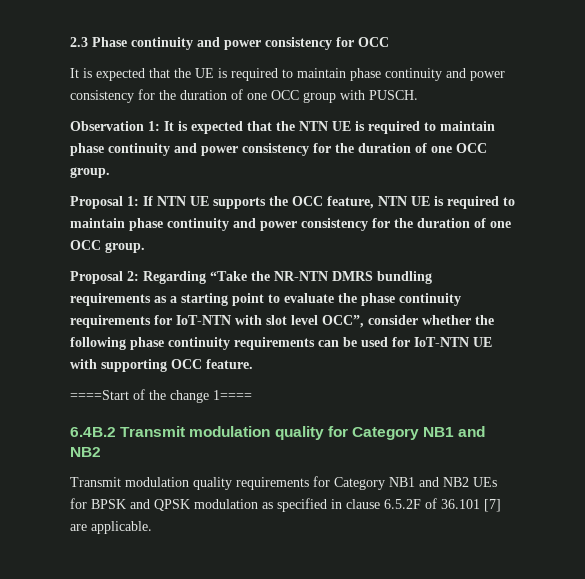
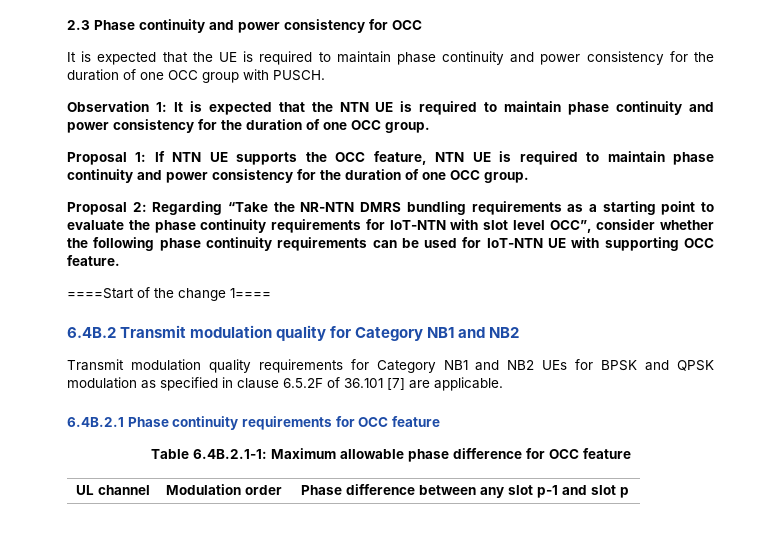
(152, 527) none -> [67,416,440,430] [150,448,631,462] [75,485,150,495] [166,484,282,495] [301,484,629,498] // 6.4B.2.1 Phase continuity requirements for OCC feature // Table 6.4B.2.1-1: Maximum allowable phase difference for OCC feature // UL channel | Modulation order | Phase difference between any slot p-1 and slot p

